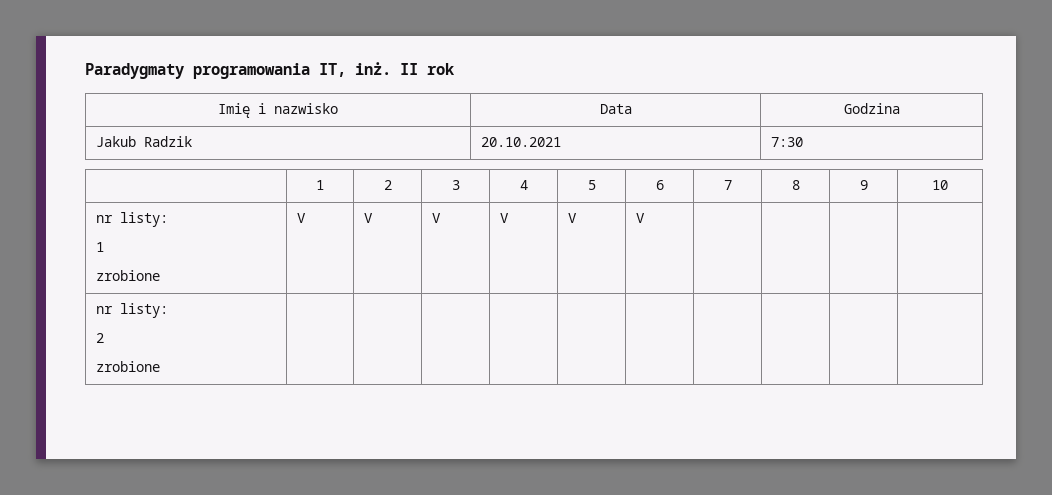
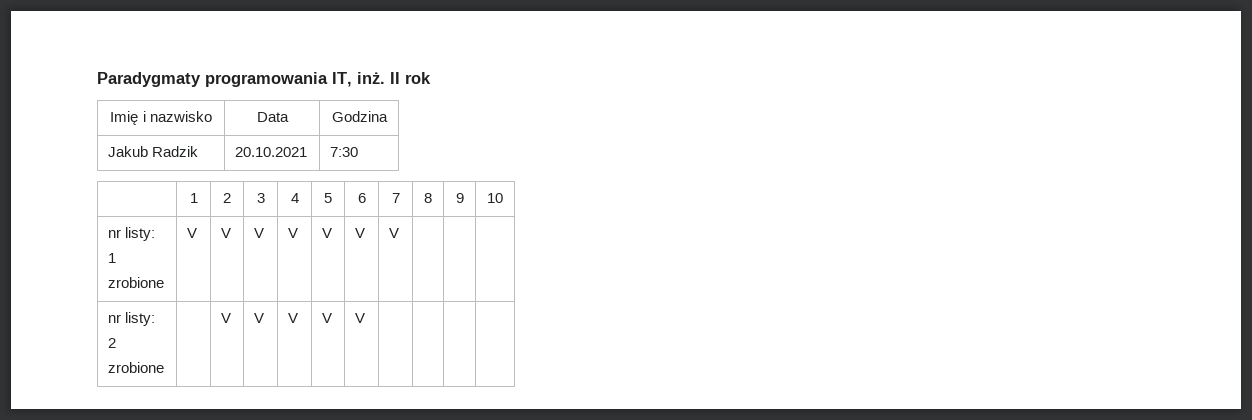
(646, 218) none -> [389,228,400,238] V
(161, 366) | | | | -> [221,313,232,323] [254,313,265,323] [288,313,299,323] [322,313,333,323] [355,313,366,323] V | V | V | V | V

